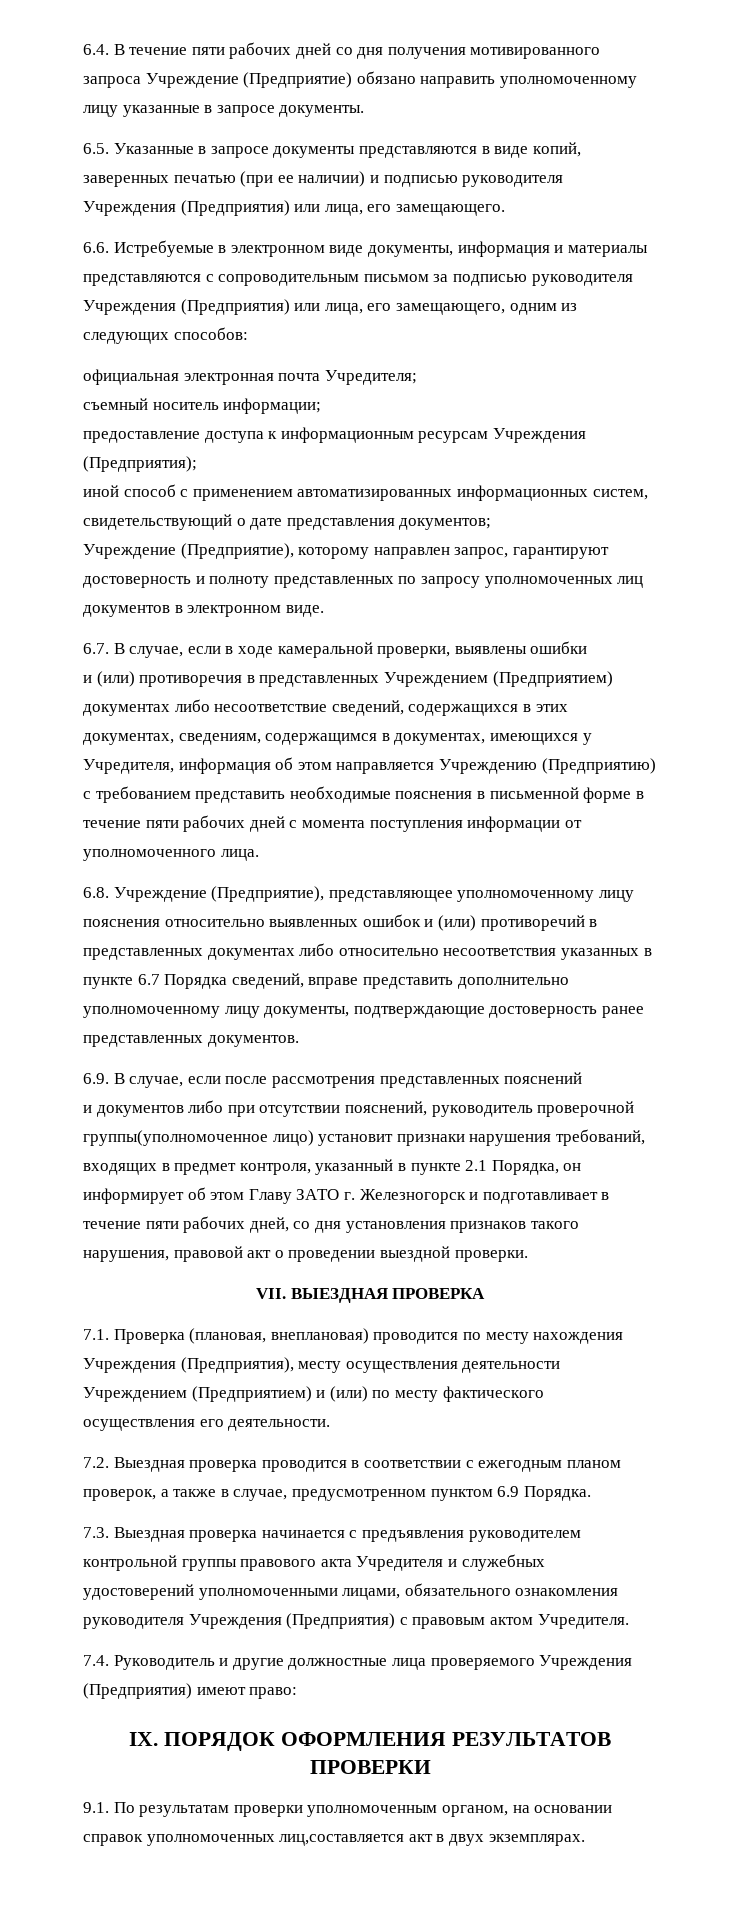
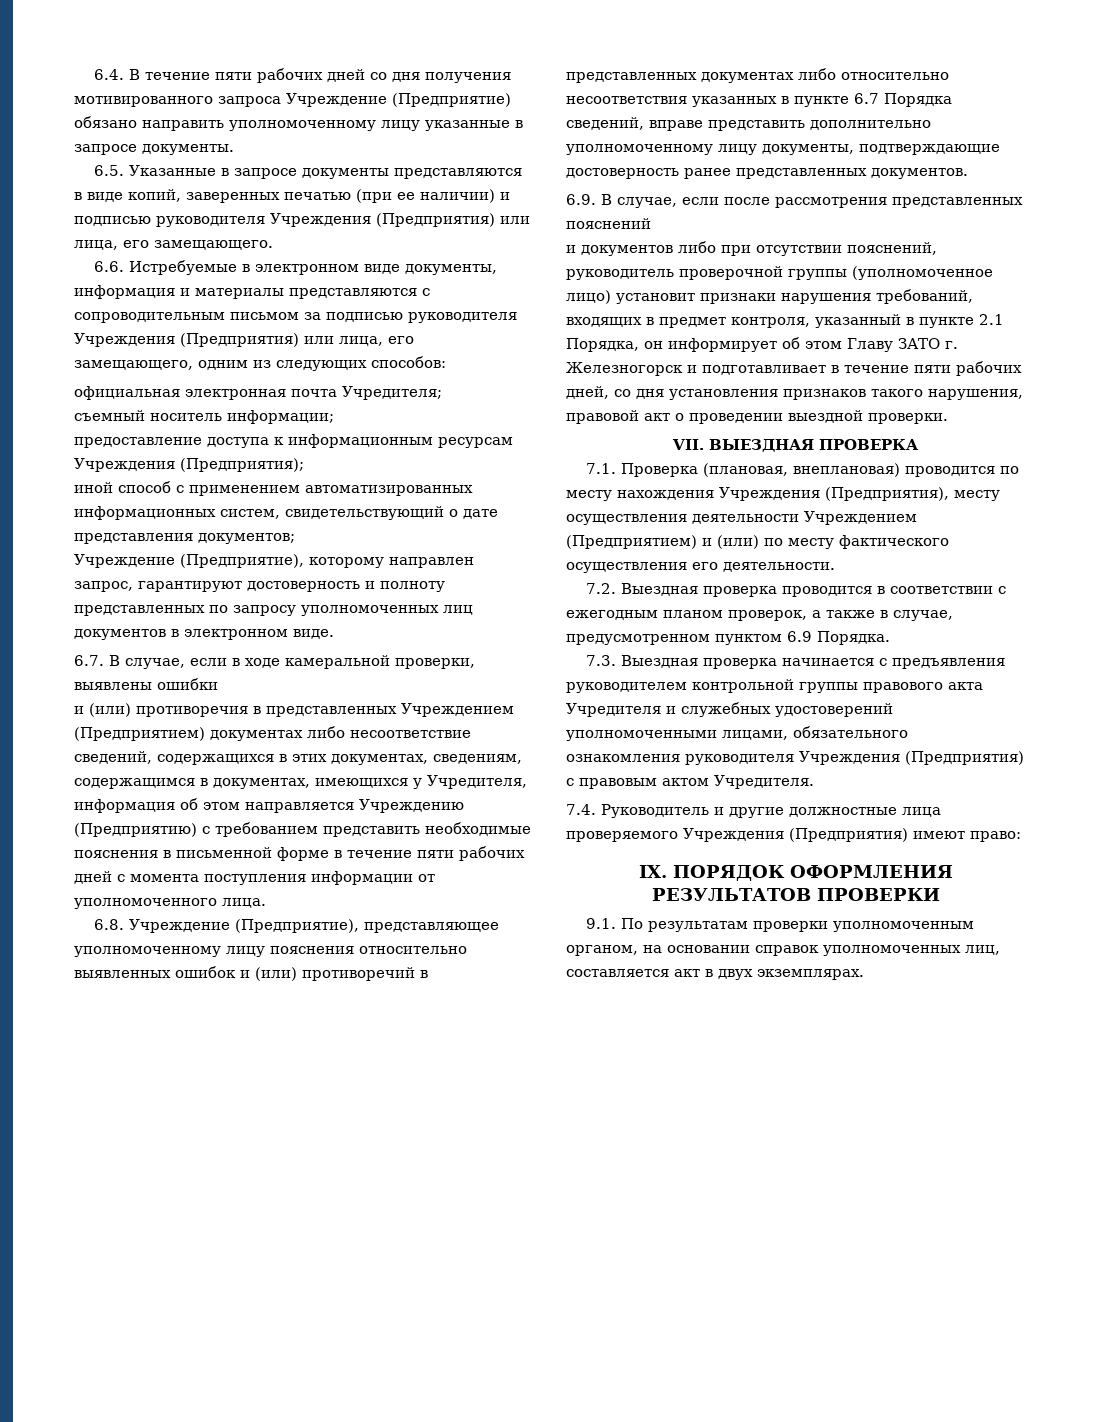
[83,1130,268,1146] группы(уполномоченное -> [788,266,993,280] группы (уполномоченное
[279,1834,405,1846] лиц,составляется -> [965,945,1000,955] [566,969,669,977] лиц, составляется

